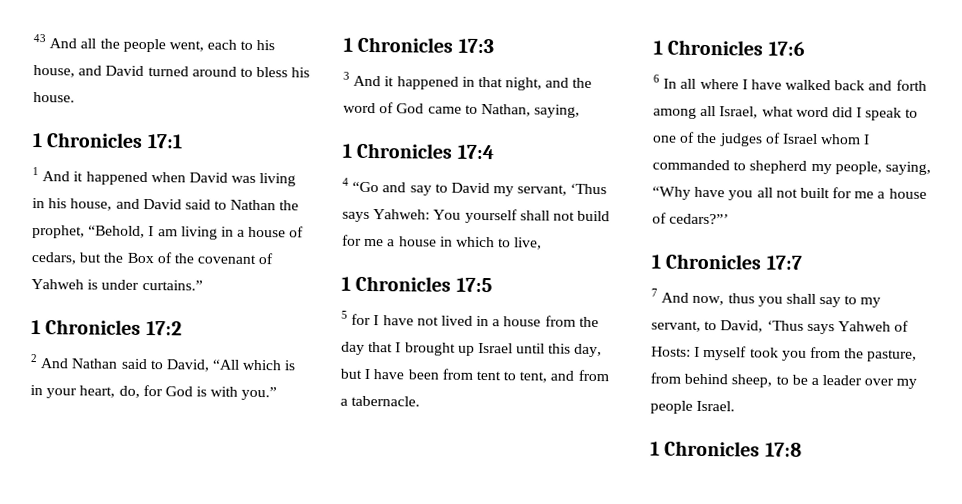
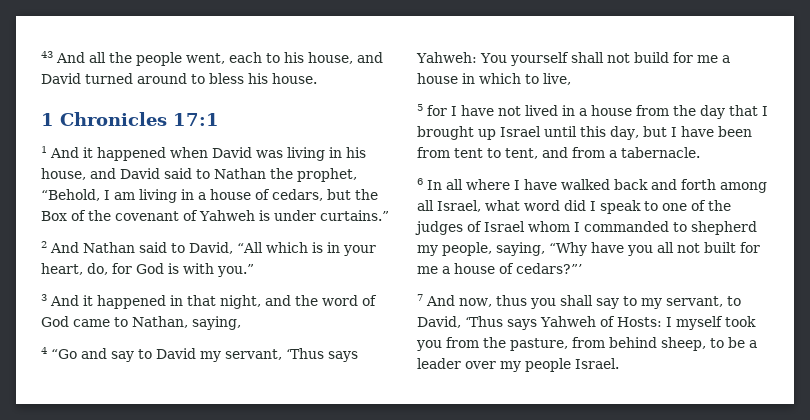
[31,319,182,336] // 1 Chronicles 17:2 -> (389, 215) none
[343,36,494,54] // 1 Chronicles 17:3 -> (254, 270) none
[342,142,494,160] // 1 Chronicles 17:4 -> (241, 323) none
[341,275,492,293] // 1 Chronicles 17:5 -> (571, 79) none
[653,39,805,56] // 1 Chronicles 17:6 -> (700, 152) none
[651,253,802,270] // 1 Chronicles 17:7 -> (582, 268) none
[650,440,802,457] // 1 Chronicles 17:8 -> (619, 363) none

